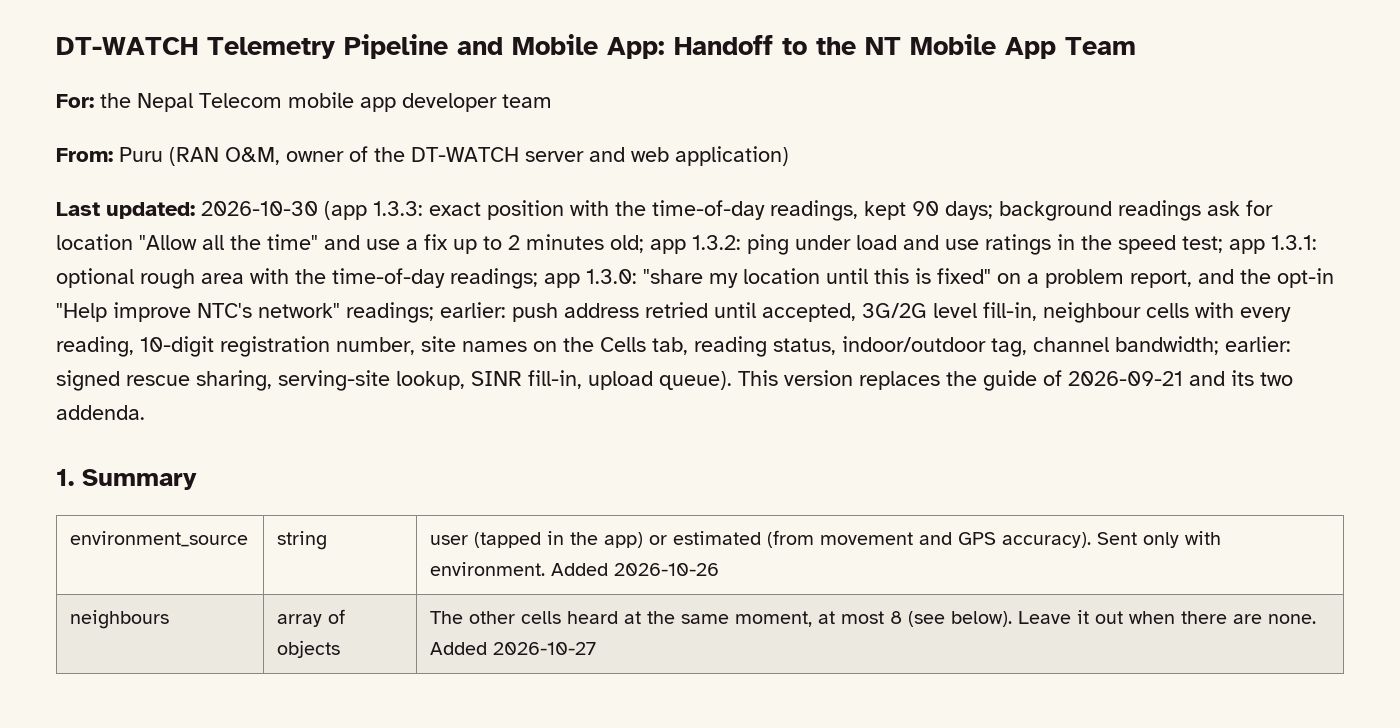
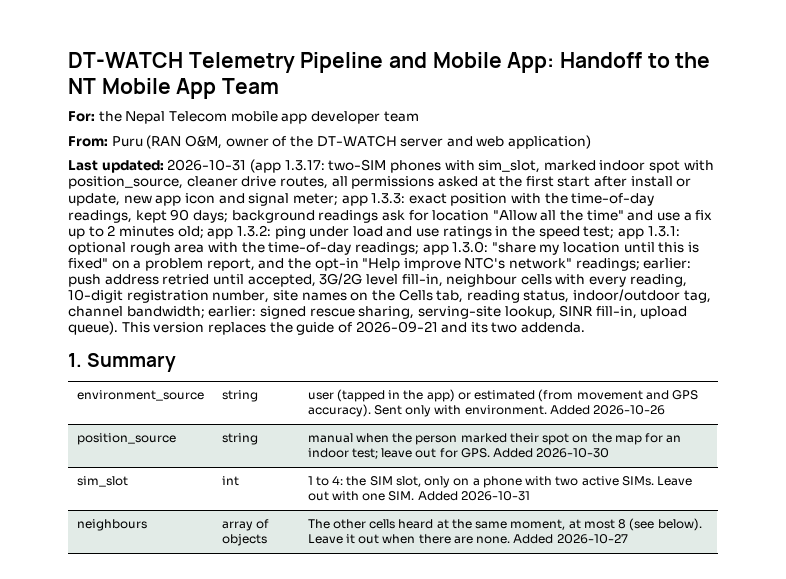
[201,201,367,220] 2026-10-30 (app -> [167,159,714,173] [68,176,692,189] [68,193,368,206] 2026-10-31 (app 1.3.17: two-SIM phones with sim_slot, marked indoor spot with position_source, cleaner drive routes, all permissions asked at the first start after install or update, new app icon and signal meter; app
(720, 569) none -> [76,433,176,445] [221,433,258,445] [307,433,682,445] [307,448,610,459] [76,476,128,487] [221,476,239,486] [307,476,693,488] [307,491,530,501] // position_source | string | manual when the person marked their spot on the map for an indoor test; leave out for GPS. Added 2026-10-30 // sim_slot | int | 1 to 4: the SIM slot, only on a phone with two active SIMs. Leave out with one SIM. Added 2026-10-31

